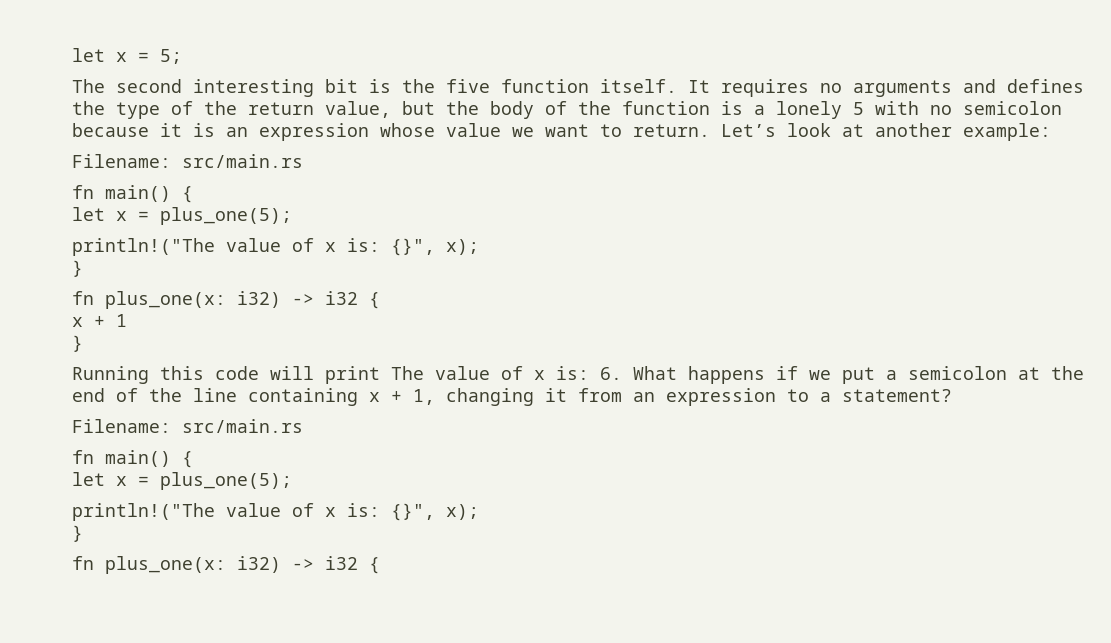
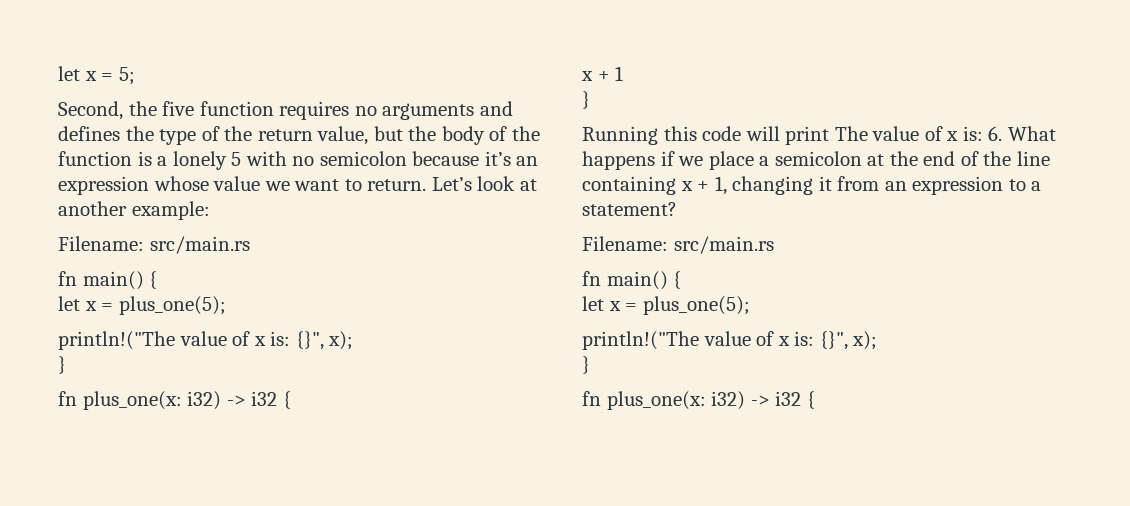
[72,79,391,97] The second interesting bit is -> [58,101,123,120] Second,
[600,79,710,93] itself. It -> (274, 108) none
[160,123,215,137] it is -> [484,151,511,166] it’s
[842,367,875,384] put -> [708,151,754,170] place

